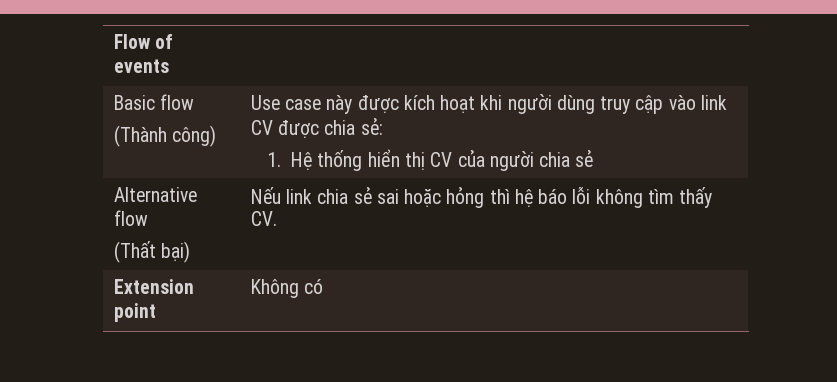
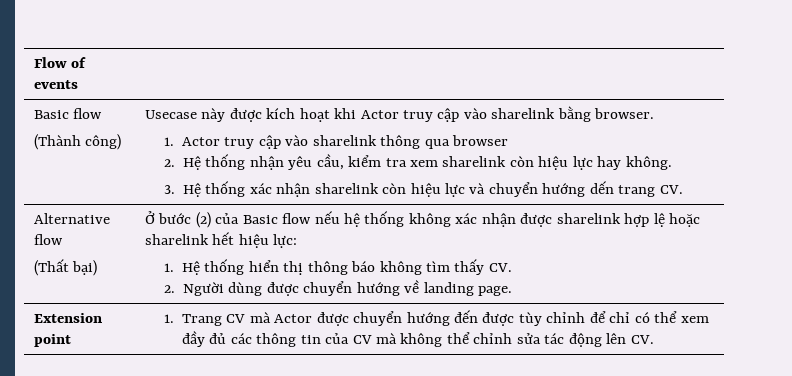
[250,95,322,110] Use case -> [144,110,197,119] Usecase
[507,94,727,114] [250,118,383,138] [267,149,594,171] [113,187,197,202] [113,210,148,226] [113,241,191,263] [250,186,713,208] [250,211,277,226] [113,279,194,294] [113,303,156,322] [250,279,324,298] người dùng truy cập vào link CV được chia sẻ: // 1. Hệ thống hiển thị CV của người chia sẻ // Alternative flow // (Thất bại) | Nếu link chia sẻ sai hoặc hỏng thì hệ báo lỗi không tìm thấy CV. // Extension point | Không có -> [360,106,655,122] [163,135,509,149] [163,154,672,170] [163,181,683,197] [33,213,110,224] [33,234,63,245] [33,259,98,276] [144,211,701,228] [144,232,298,248] [163,259,512,275] [163,280,513,296] [33,313,102,323] [33,334,71,347] [163,310,709,326] [181,331,654,347] Actor truy cập vào sharelink bằng browser. // 1. Actor truy cập vào sharelink thông qua browser // 2. Hệ thống nhận yêu cầu, kiểm tra xem sharelink còn hiệu lực hay không. // 3. Hệ thống xác nhận sharelink còn hiệu lực và chuyển hướng dến trang CV. // Alternative flow // (Thất bại) | Ở bước (2) của Basic flow nếu hệ thống không xác nhận được sharelink hợp lệ hoặc sharelink hết hiệu lực: // 1. Hệ thống hiển thị thông báo không tìm thấy CV. // 2. Người dùng được chuyển hướng về landing page. // Extension point | 1. Trang CV mà Actor được chuyển hướng đến được tùy chỉnh để chỉ có thể xem đầy đủ các thông tin của CV mà không thể chỉnh sửa tác động lên CV.

